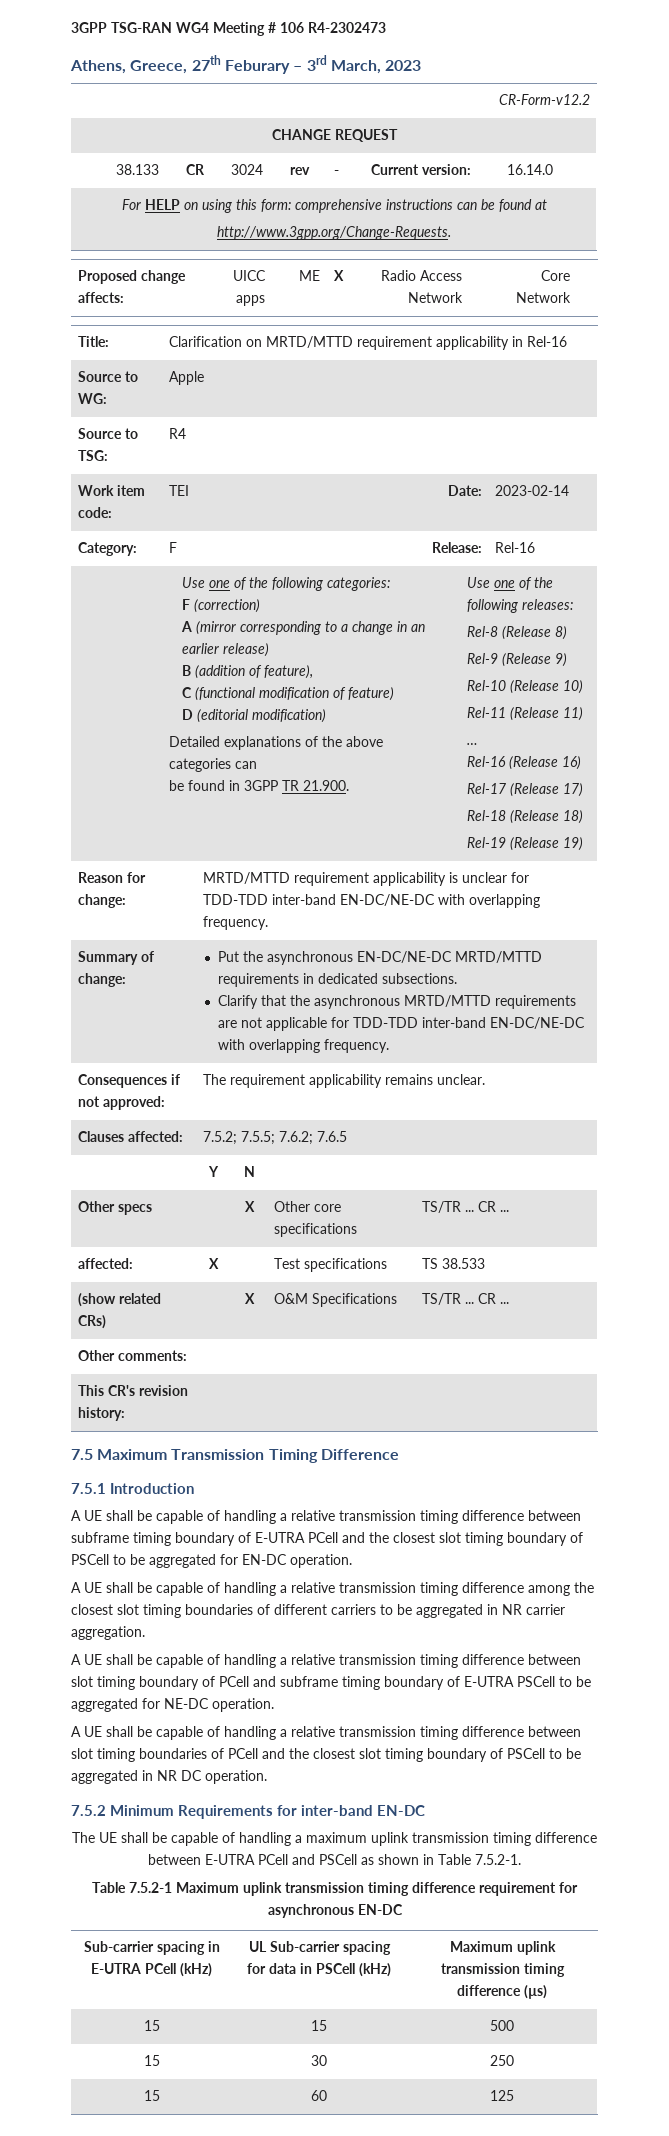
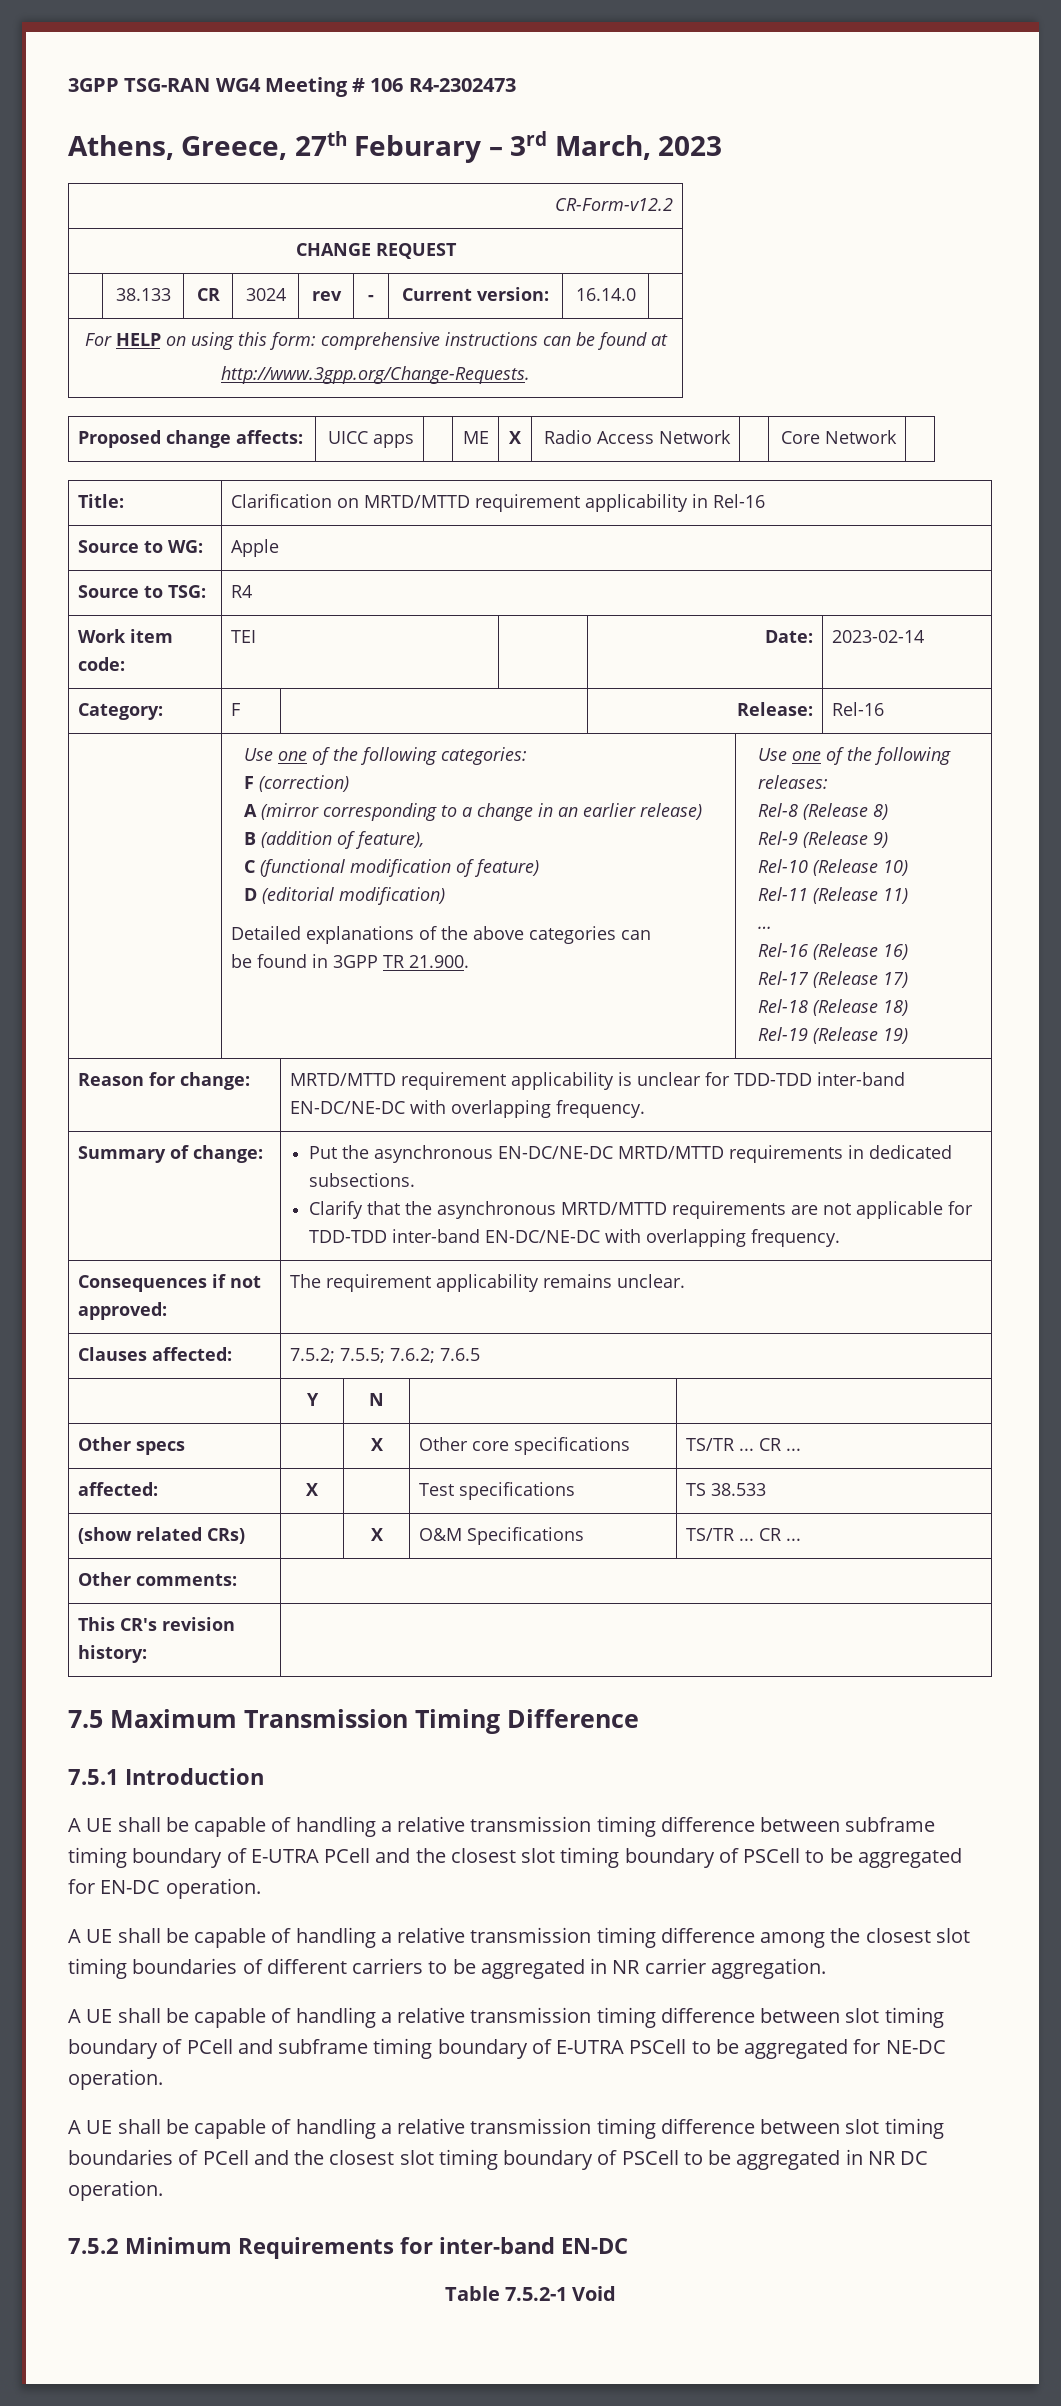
[72,1832,597,1846] [148,1854,521,1865] [92,1882,578,1896] [267,1904,403,1918] [83,1941,220,1955] [91,1963,212,1977] [248,1941,391,1955] [247,1963,391,1977] [449,1941,556,1955] [440,1963,565,1977] [457,1985,547,1999] [143,2020,160,2031] [311,2020,327,2031] [490,2020,514,2031] [143,2055,160,2066] [311,2055,327,2066] [490,2055,514,2066] [143,2090,160,2101] [311,2090,327,2101] [490,2090,514,2101] The UE shall be capable of handling a maximum uplink transmission timing difference between E-UTRA PCell and PSCell as shown in Table 7.5.2-1. // Table 7.5.2-1 Maximum uplink transmission timing difference requirement for asynchronous EN-DC // Sub-carrier spacing in E-UTRA PCell (kHz) | UL Sub-carrier spacing for data in PSCell (kHz) | Maximum uplink transmission timing difference (µs) // 15 | 15 | 500 // 15 | 30 | 250 // 15 | 60 | 125 -> [444,2286,617,2301] Table 7.5.2-1 Void

